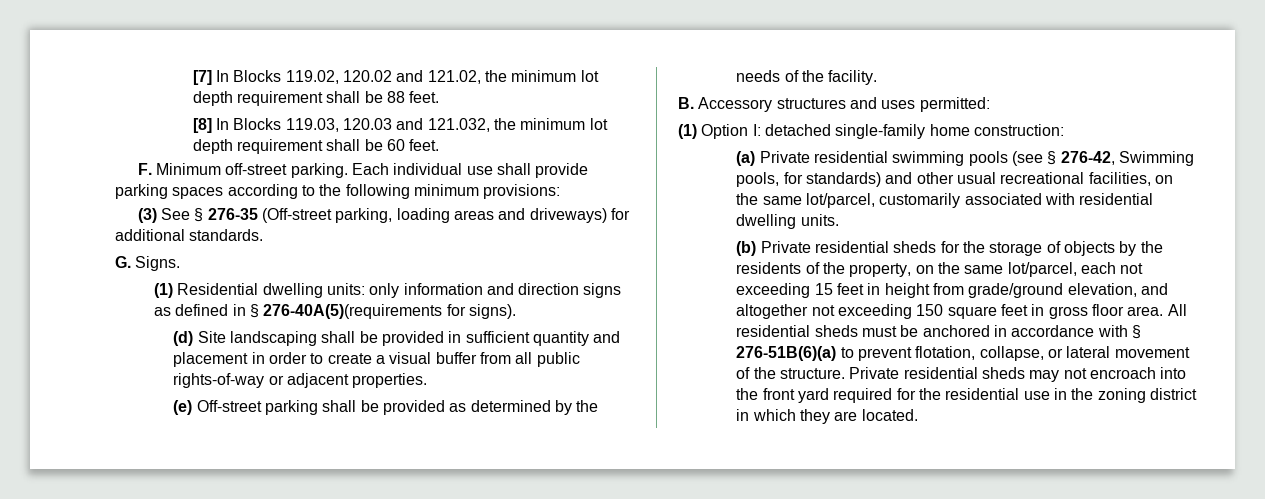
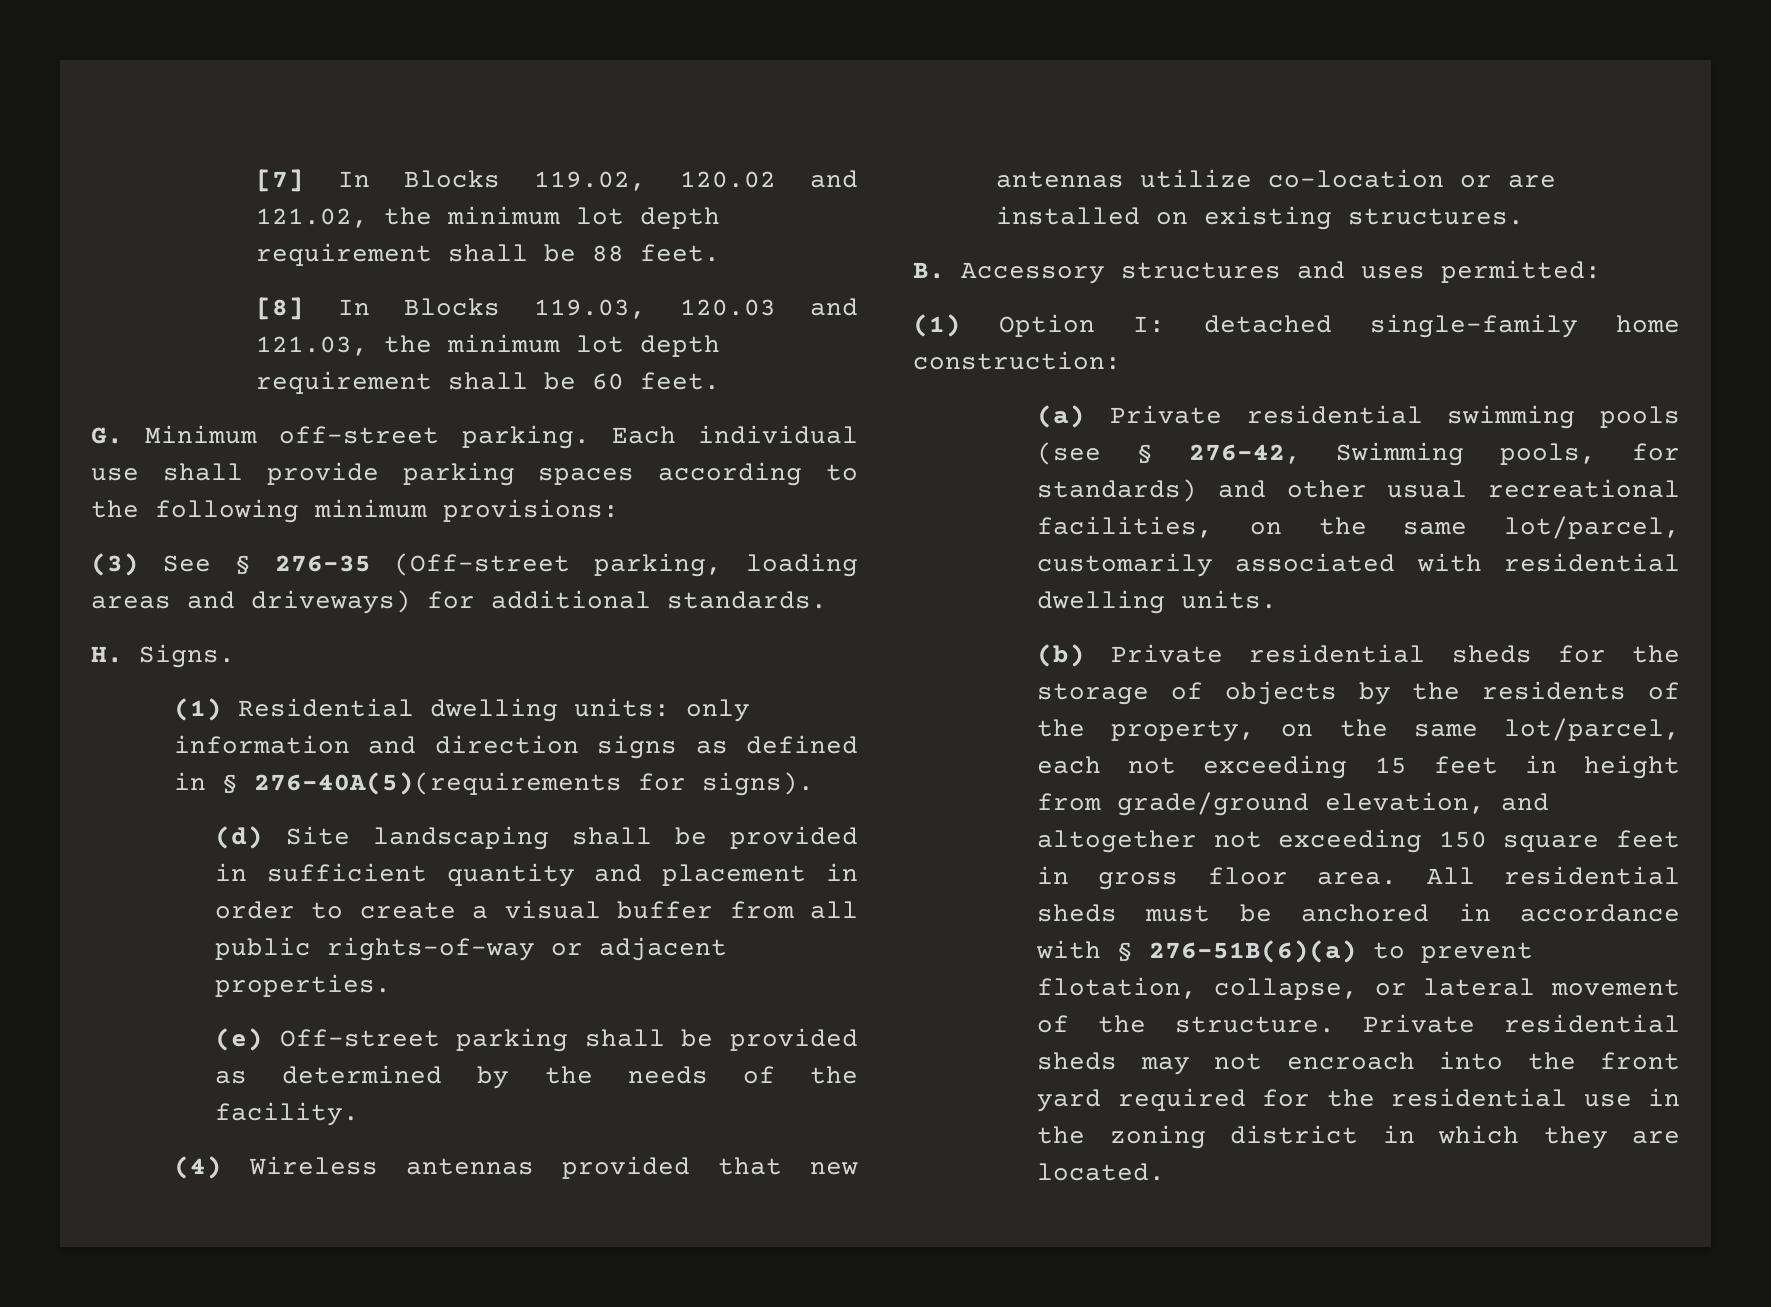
[427,118,490,132] 121.032, -> [256,336,369,356] 121.03,
[137,163,152,175] F. -> [91,427,123,444] G.
[115,256,131,268] G. -> [91,646,123,663] H.
(878, 77) none -> [173,1156,858,1179] [995,169,1556,188] [995,206,1524,230] // (4) Wireless antennas provided that new antennas utilize co-location or are installed on existing structures.

